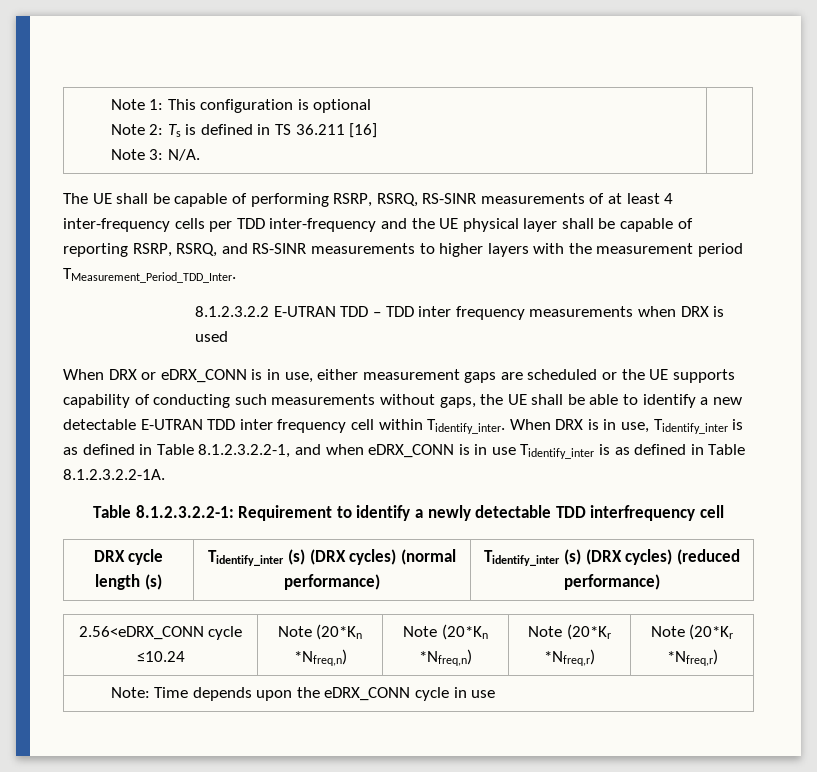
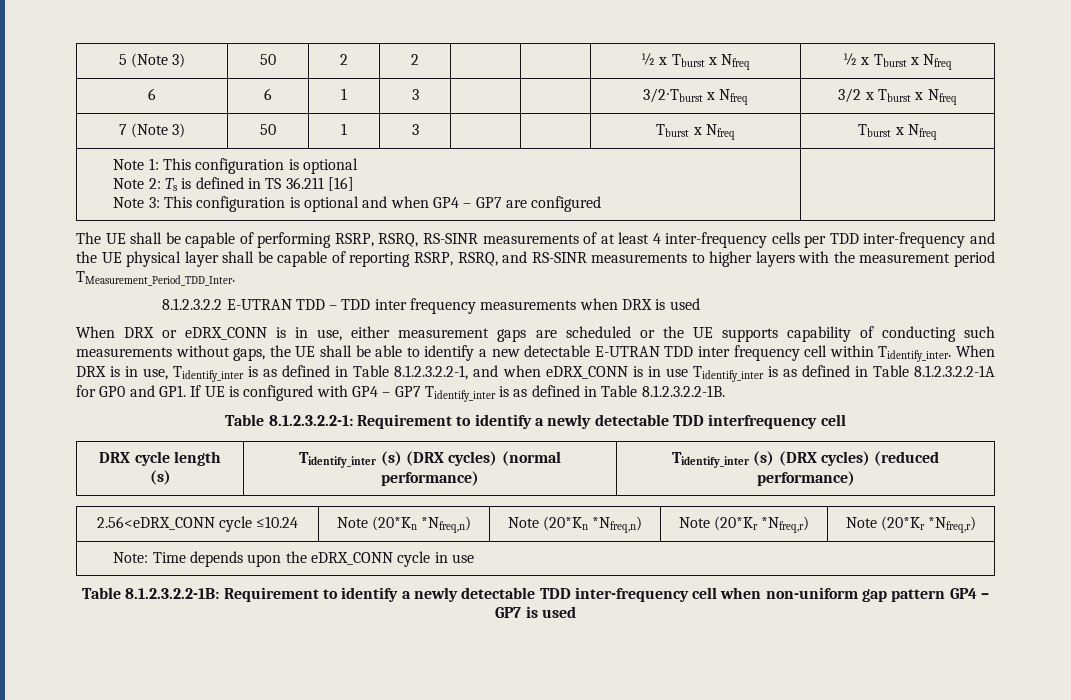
(110, 104) none -> [118,53,186,68] [260,54,276,65] [340,54,348,65] [411,54,419,65] [640,53,751,70] [842,53,953,70] [148,88,156,100] [264,88,272,100] [341,88,347,100] [411,89,419,100] [642,88,749,105] [838,88,957,105] [118,123,186,138] [260,124,276,135] [341,123,347,135] [411,124,419,135] [656,124,735,140] [858,124,937,140] 5 (Note 3) | 50 | 2 | 2 | | | ½ x Tburst x Nfreq | ½ x Tburst x Nfreq // 6 | 6 | 1 | 3 | | | 3/2∙Tburst x Nfreq | 3/2 x Tburst x Nfreq // 7 (Note 3) | 50 | 1 | 3 | | | Tburst x Nfreq | Tburst x Nfreq //
[167,149,200,161] N/A. -> [163,196,602,212] This configuration is optional and when GP4 – GP7 are configured
[63,469,165,480] 8.1.2.3.2.2-1A. -> [914,365,996,377] [76,385,725,402] 8.1.2.3.2.2-1A for GP0 and GP1. If UE is configured with GP4 – GP7 Tidentify_inter is as defined in Table 8.1.2.3.2.2-1B.
(496, 694) none -> [81,587,990,602] [495,606,576,618] // Table 8.1.2.3.2.2-1B: Requirement to identify a newly detectable TDD inter-frequency cell when non-uniform gap pattern GP4 – GP7 is used

